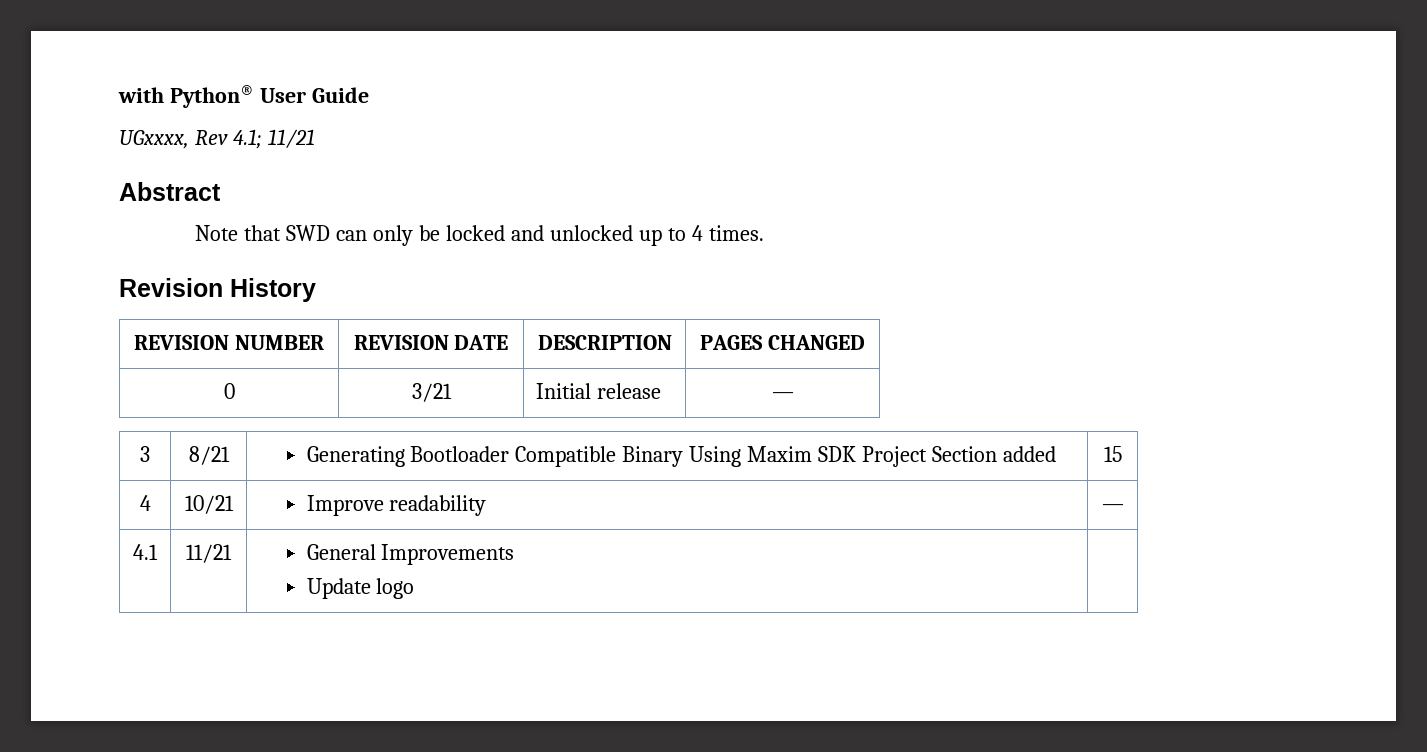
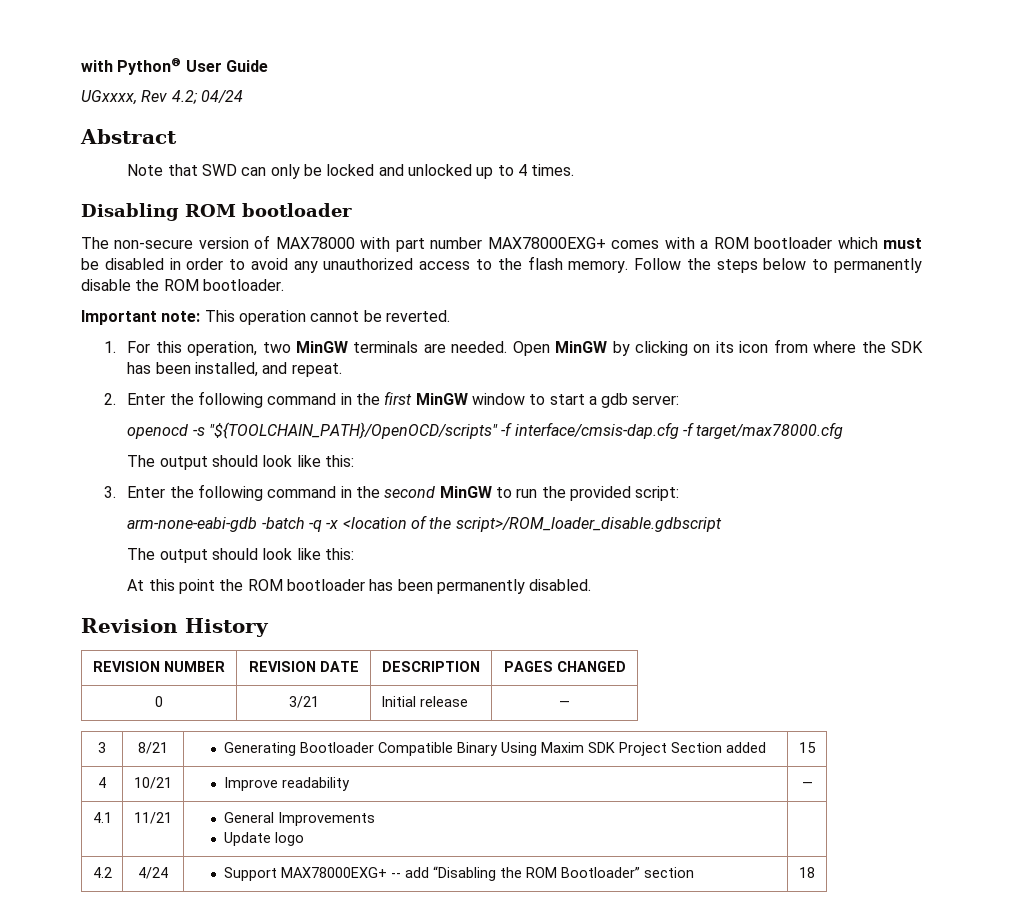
[232,129,315,149] 4.1; 11/21 -> [171,90,243,104] 4.2; 04/24
(764, 233) none -> [81,203,352,221] [81,235,923,252] [81,256,923,273] [81,279,284,291] [81,310,450,325] [104,339,923,356] [127,362,342,377] [104,391,680,408] [127,422,844,439] [127,455,354,470] [104,484,680,501] [127,515,722,532] [127,548,354,563] [127,579,592,594] // Disabling ROM bootloader // The non-secure version of MAX78000 with part number MAX78000EXG+ comes with a ROM bootloader which must be disabled in order to avoid any unauthorized access to the flash memory. Follow the steps below to permanently disable the ROM bootloader. // Important note: This operation cannot be reverted. // 1. For this operation, two MinGW terminals are needed. Open MinGW by clicking on its icon from where the SDK has been installed, and repeat. // 2. Enter the following command in the first MinGW window to start a gdb server: // openocd -s "${TOOLCHAIN_PATH}/OpenOCD/scripts" -f interface/cmsis-dap.cfg -f target/max78000.cfg // The output should look like this: // 3. Enter the following command in the second MinGW to run the provided script: // arm-none-eabi-gdb -batch -q -x <location of the script>/ROM_loader_disable.gdbscript // The output should look like this: // At this point the ROM bootloader has been permanently disabled.
(415, 588) none -> [92,867,112,878] [138,867,168,879] [223,866,694,881] [799,867,815,878] // 4.2 | 4/24 | Support MAX78000EXG+ -- add “Disabling the ROM Bootloader” section | 18

